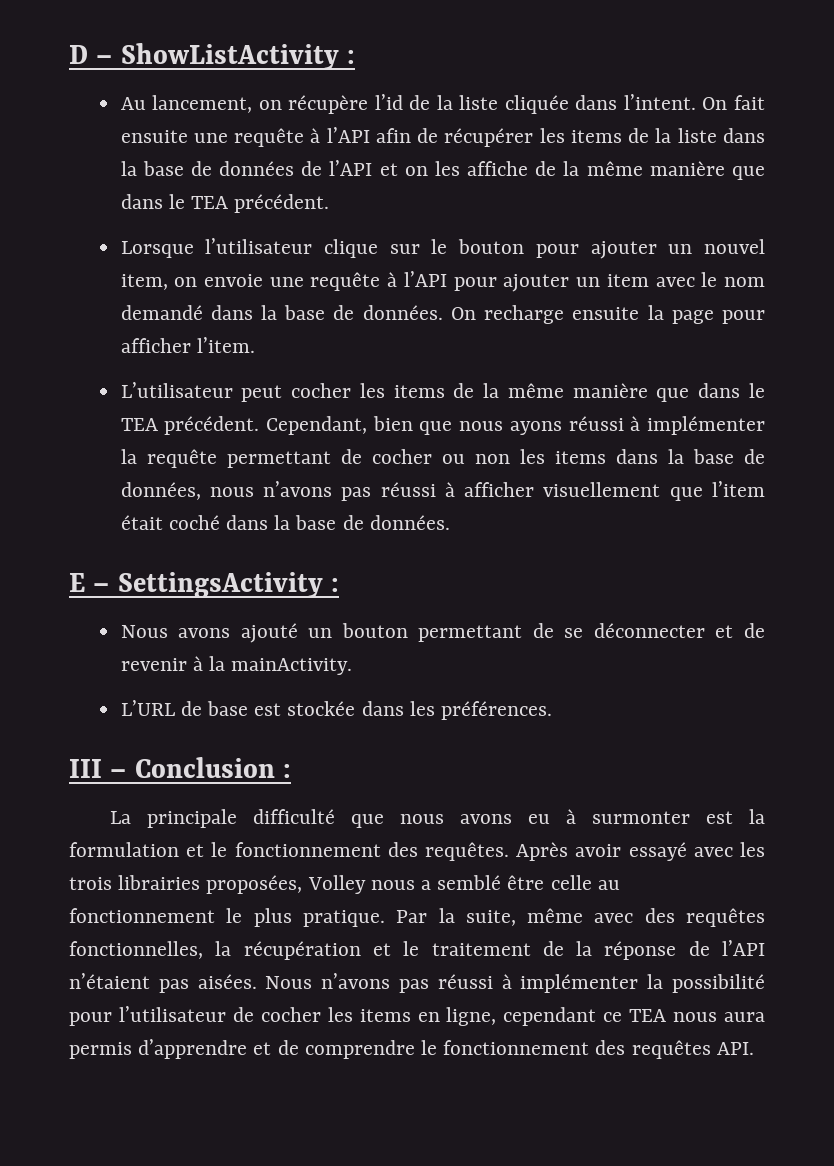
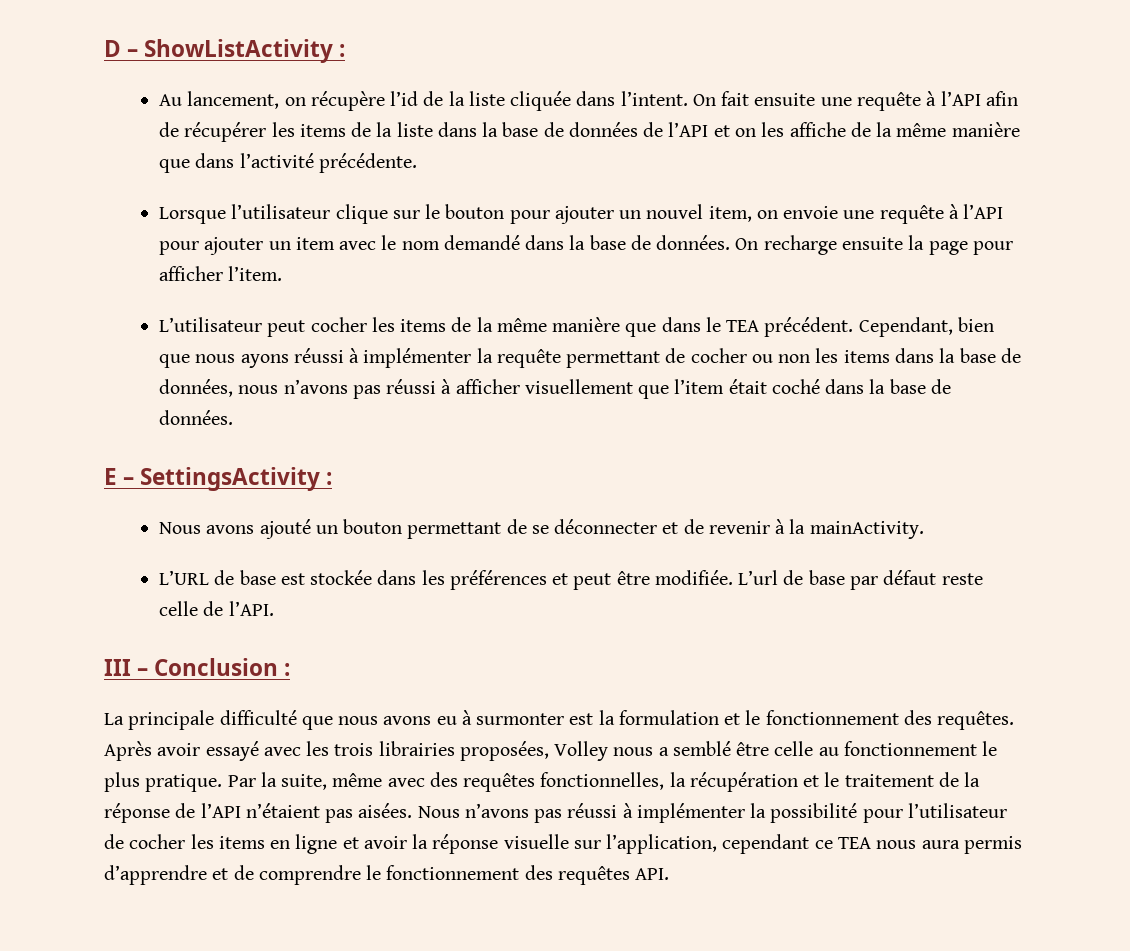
[168,194,330,213] le TEA précédent. -> [239,153,417,173] l’activité précédente.
[441,701,553,720] préférences. -> [449,570,983,590] [159,601,274,616] préférences et peut être modifiée. L’url de base par défaut reste celle de l’API.
[446,1007,497,1026] ligne, -> [295,834,718,854] ligne et avoir la réponse visuelle sur l’application,

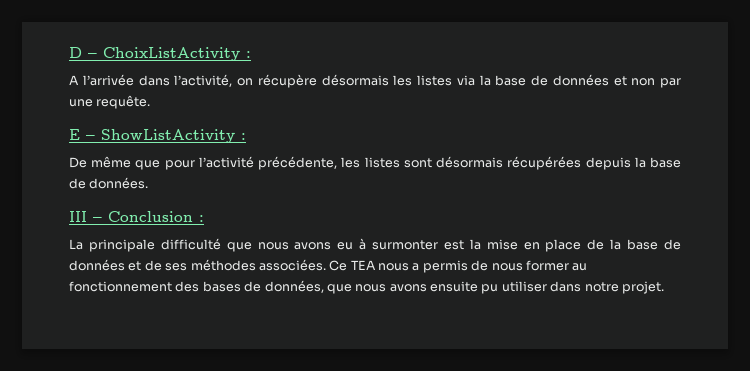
[144,39,346,63] [159,91,1018,111] [159,122,1020,142] [159,153,417,173] [159,204,1004,224] [159,235,1013,255] [159,266,283,281] [159,317,995,337] [159,348,1021,368] [159,379,952,399] [159,410,234,425] [104,467,333,491] [159,519,924,539] [159,570,983,590] [159,601,274,616] ShowListActivity : // Au lancement, on récupère l’id de la liste cliquée dans l’intent. On fait ensuite une requête à l’API afin de récupérer les items de la liste dans la base de données de l’API et on les affiche de la même manière que dans l’activité précédente. // Lorsque l’utilisateur clique sur le bouton pour ajouter un nouvel item, on envoie une requête à l’API pour ajouter un item avec le nom demandé dans la base de données. On recharge ensuite la page pour afficher l’item. // L’utilisateur peut cocher les items de la même manière que dans le TEA précédent. Cependant, bien que nous ayons réussi à implémenter la requête permettant de cocher ou non les items dans la base de données, nous n’avons pas réussi à afficher visuellement que l’item était coché dans la base de données. // E – SettingsActivity : // Nous avons ajouté un bouton permettant de se déconnecter et de revenir à la mainActivity. // L’URL de base est stockée dans les préférences et peut être modifiée. L’url de base par défaut reste celle de l’API. -> [103,47,251,61] [69,74,681,88] [69,95,151,109] [69,129,246,143] [69,156,682,170] [69,177,149,189] ChoixListActivity : // A l’arrivée dans l’activité, on récupère désormais les listes via la base de données et non par une requête. // E – ShowListActivity : // De même que pour l’activité précédente, les listes sont désormais récupérées depuis la base de données.
[618,710,1015,730] [104,741,998,761] [104,772,981,792] [104,803,1007,823] [104,834,1022,854] [104,865,670,885] formulation et le fonctionnement des requêtes. Après avoir essayé avec les trois librairies proposées, Volley nous a semblé être celle au fonctionnement le plus pratique. Par la suite, même avec des requêtes fonctionnelles, la récupération et le traitement de la réponse de l’API n’étaient pas aisées. Nous n’avons pas réussi à implémenter la possibilité pour l’utilisateur de cocher les items en ligne et avoir la réponse visuelle sur l’application, cependant ce TEA nous aura permis d’apprendre et de comprendre le fonctionnement des requêtes API. -> [486,239,681,252] [69,259,588,273] [69,280,664,294] mise en place de la base de données et de ses méthodes associées. Ce TEA nous a permis de nous former au fonctionnement des bases de données, que nous avons ensuite pu utiliser dans notre projet.

